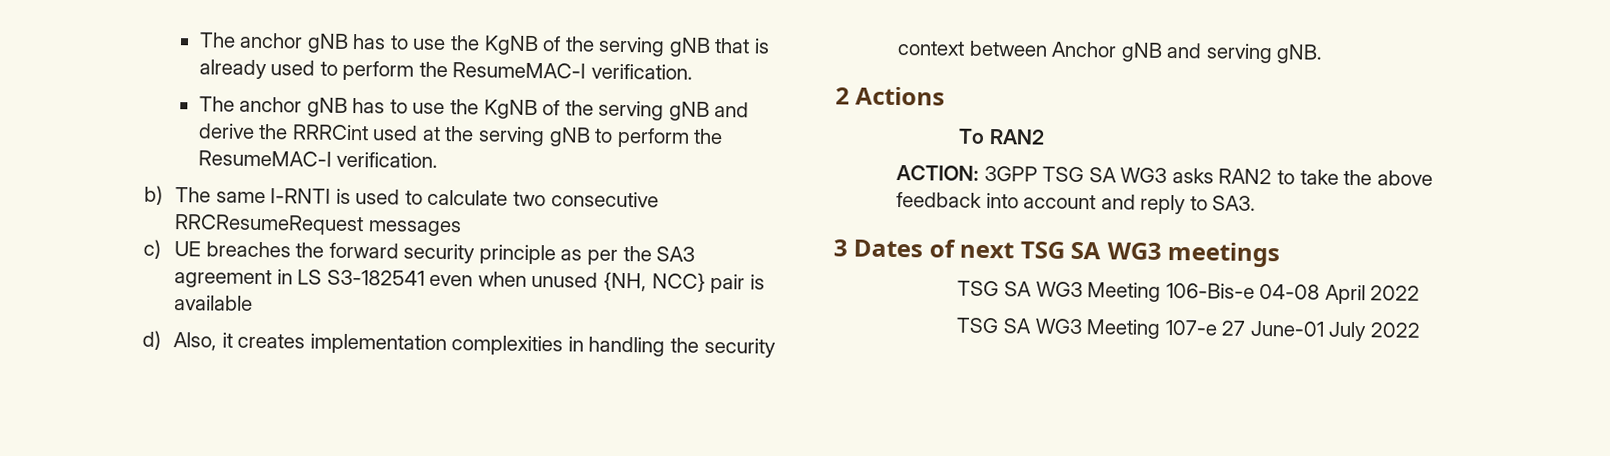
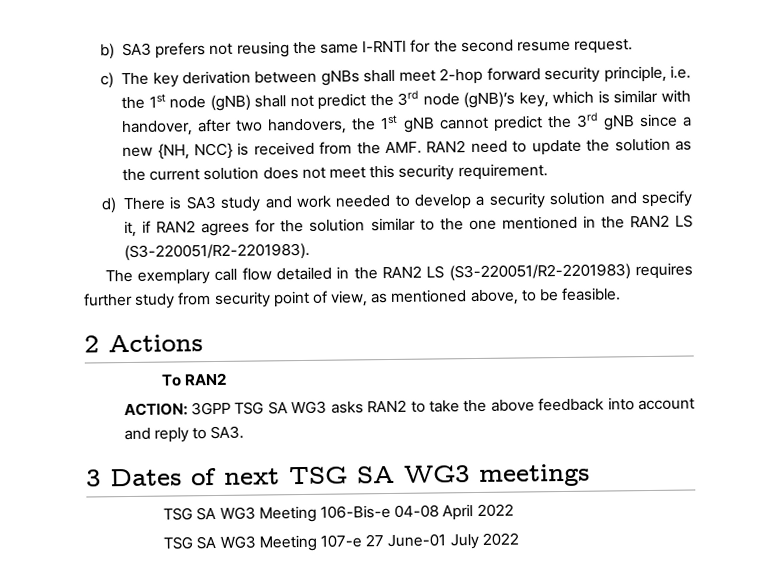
[198,32,770,57] [198,59,693,81] [198,96,750,121] [197,123,724,148] [197,150,439,168] [144,185,659,208] [174,214,462,237] [143,239,696,265] [174,269,765,294] [174,295,254,311] [142,330,776,358] [897,40,1324,64] The anchor gNB has to use the KgNB of the serving gNB that is already used to perform the ResumeMAC-I verification. // The anchor gNB has to use the KgNB of the serving gNB and derive the RRRCint used at the serving gNB to perform the ResumeMAC-I verification. // b) The same I-RNTI is used to calculate two consecutive RRCResumeRequest messages // c) UE breaches the forward security principle as per the SA3 agreement in LS S3-182541 even when unused {NH, NCC} pair is available // d) Also, it creates implementation complexities in handling the security context between Anchor gNB and serving gNB. -> [100,38,634,60] [100,65,691,89] [121,89,691,112] [122,112,692,137] [122,137,692,160] [122,163,548,182] [101,190,693,214] [124,214,693,238] [124,242,311,262] [104,262,693,285] [83,287,622,309] b) SA3 prefers not reusing the same I-RNTI for the second resume request. // c) The key derivation between gNBs shall meet 2-hop forward security principle, i.e. the 1st node (gNB) shall not predict the 3rd node (gNB)’s key, which is similar with handover, after two handovers, the 1st gNB cannot predict the 3rd gNB since a new {NH, NCC} is received from the AMF. RAN2 need to update the solution as the current solution does not meet this security requirement. // d) There is SA3 study and work needed to develop a security solution and specify it, if RAN2 agrees for the solution similar to the one mentioned in the RAN2 LS (S3-220051/R2-2201983). // The exemplary call flow detailed in the RAN2 LS (S3-220051/R2-2201983) requires further study from security point of view, as mentioned above, to be feasible.

